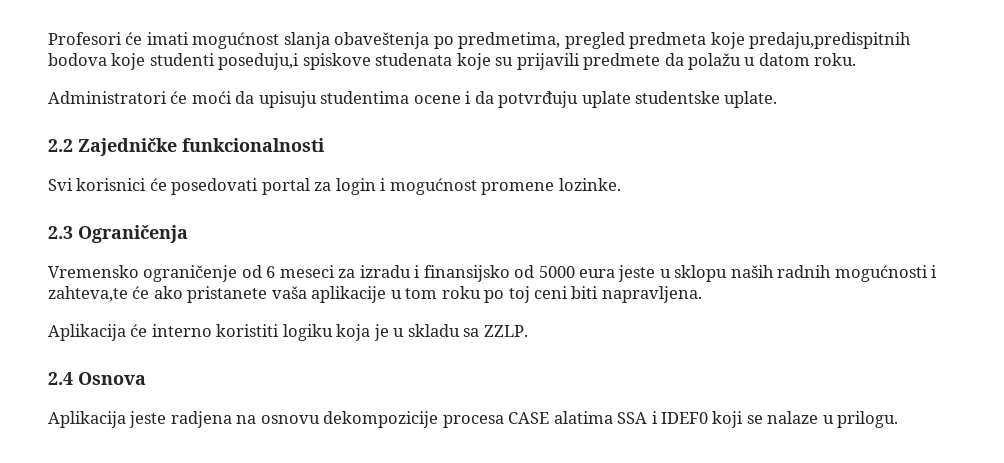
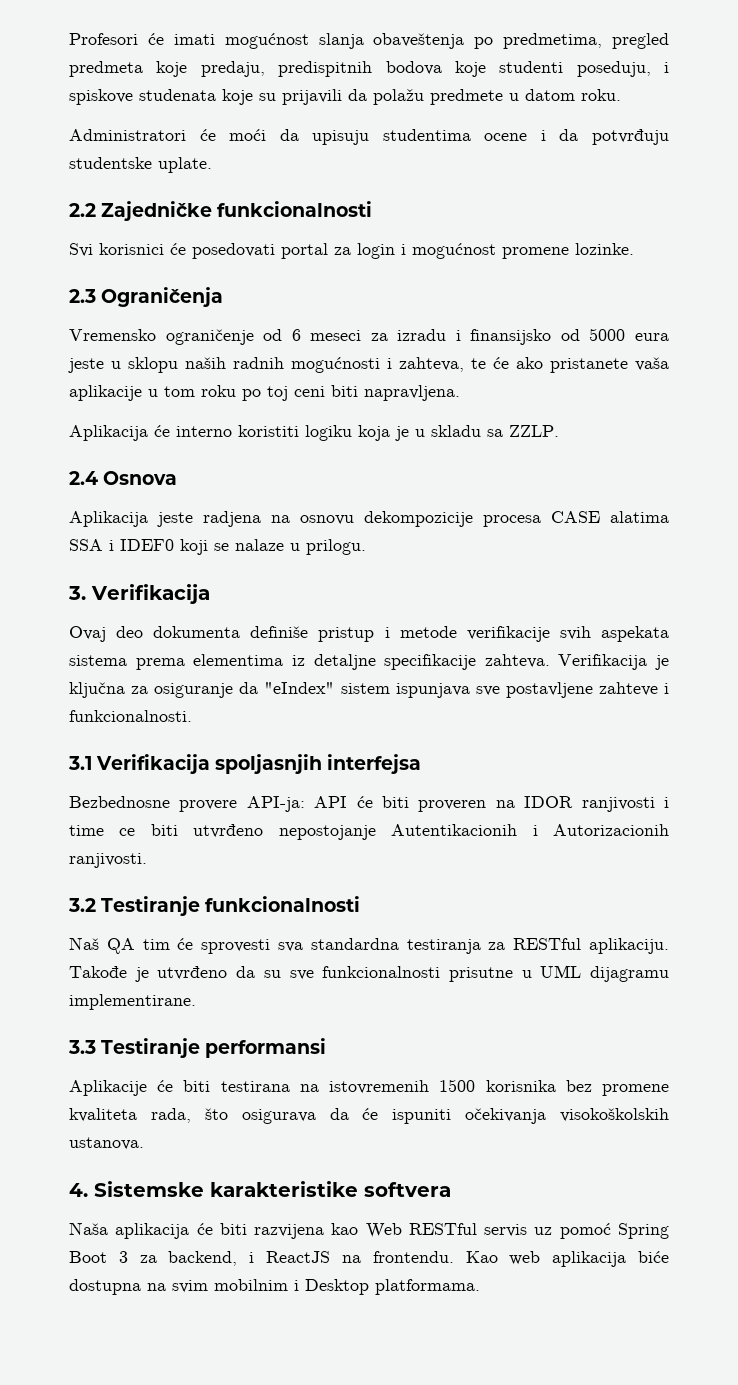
[749,32,912,49] predaju,predispitnih -> [200,61,373,77] predaju, predispitnih
[218,53,300,70] poseduju,i -> [576,61,669,77] poseduju, i
[583,53,661,70] predmete -> (342, 97) none
(742, 61) none -> [430,89,503,105] predmete
[581,91,631,108] uplate -> (669, 137) none
[48,286,128,302] zahteva,te -> [399,357,486,372] zahteva, te
(899, 419) none -> [68,584,210,604] [69,626,669,642] [69,654,669,670] [69,682,670,698] [69,710,192,722] [68,754,422,774] [69,796,669,812] [69,824,669,840] [69,853,147,868] [68,896,361,916] [69,937,669,954] [69,965,669,982] [69,994,196,1010] [68,1038,327,1058] [69,1079,669,1096] [69,1108,669,1124] [69,1137,144,1150] [69,1181,451,1197] [69,1222,669,1239] [69,1251,669,1267] [69,1279,480,1295] // 3. Verifikacija // Ovaj deo dokumenta definiše pristup i metode verifikacije svih aspekata sistema prema elementima iz detaljne specifikacije zahteva. Verifikacija je ključna za osiguranje da "eIndex" sistem ispunjava sve postavljene zahteve i funkcionalnosti. // 3.1 Verifikacija spoljasnjih interfejsa // Bezbednosne provere API-ja: API će biti proveren na IDOR ranjivosti i time ce biti utvrđeno nepostojanje Autentikacionih i Autorizacionih ranjivosti. // 3.2 Testiranje funkcionalnosti // Naš QA tim će sprovesti sva standardna testiranja za RESTful aplikaciju. Takođe je utvrđeno da su sve funkcionalnosti prisutne u UML dijagramu implementirane. // 3.3 Testiranje performansi // Aplikacije će biti testirana na istovremenih 1500 korisnika bez promene kvaliteta rada, što osigurava da će ispuniti očekivanja visokoškolskih ustanova. // 4. Sistemske karakteristike softvera // Naša aplikacija će biti razvijena kao Web RESTful servis uz pomoć Spring Boot 3 za backend, i ReactJS na frontendu. Kao web aplikacija biće dostupna na svim mobilnim i Desktop platformama.

